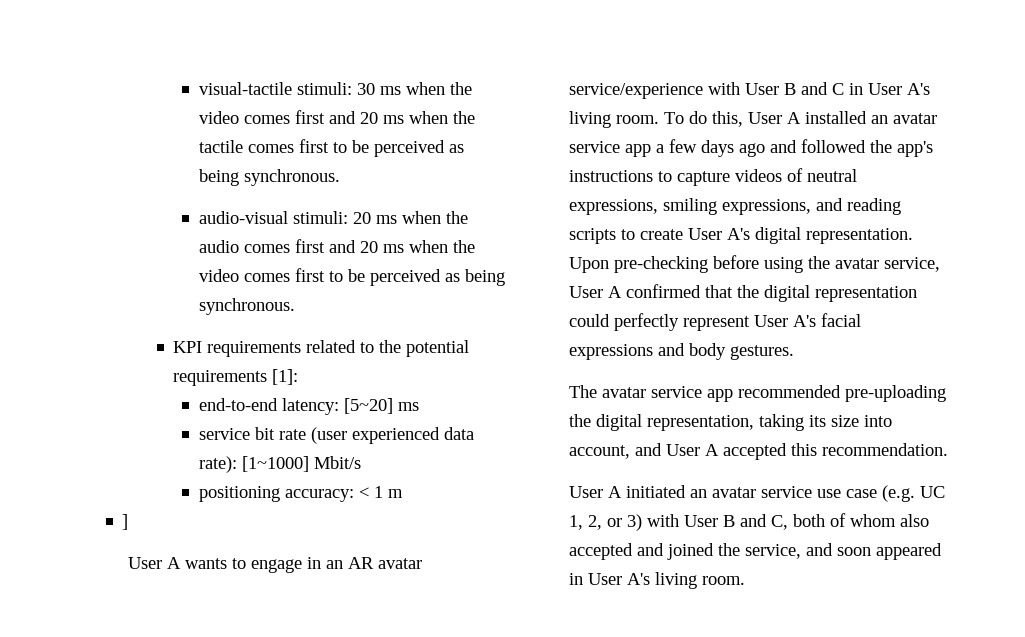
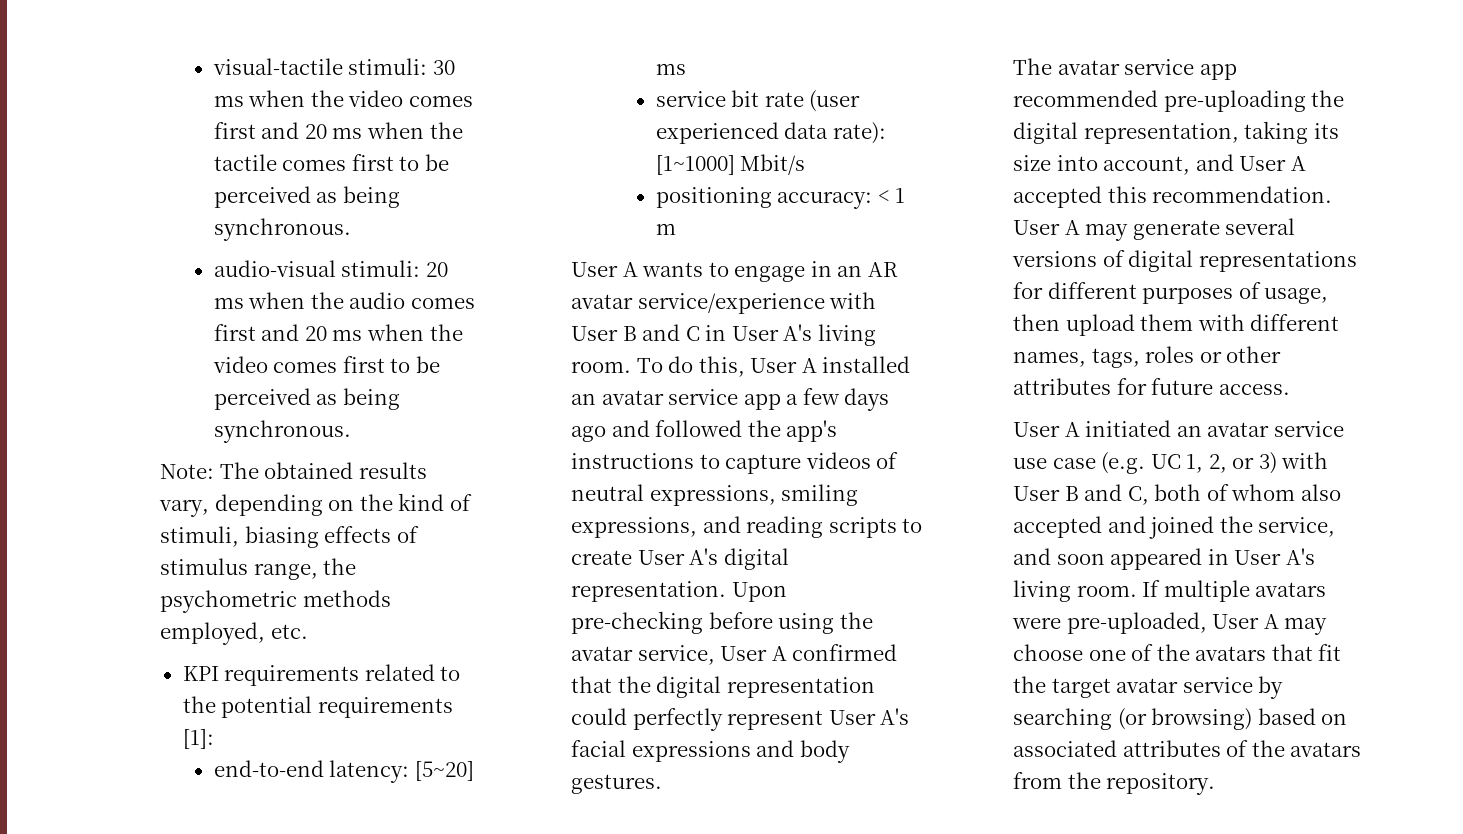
(295, 306) none -> [160,462,427,479] [159,493,472,517] [160,526,419,548] [160,558,357,580] [160,590,391,613] [160,622,308,645] // Note: The obtained results vary, depending on the kind of stimuli, biasing effects of stimulus range, the psychometric methods employed, etc.
[122,514,129,530] // ] -> (676, 229) none
(948, 449) none -> [1013,218,1296,241] [1012,250,1357,272] [1013,282,1329,304] [1013,314,1340,336] [1013,346,1282,368] [1013,378,1290,395] User A may generate several versions of digital representations for different purposes of usage, then upload them with different names, tags, roles or other attributes for future access.
(745, 580) none -> [1142,580,1327,602] [1012,612,1328,635] [1013,644,1342,661] [1013,676,1284,699] [1013,708,1348,730] [1013,740,1362,757] [1013,772,1216,795] If multiple avatars were pre-uploaded, User A may choose one of the avatars that fit the target avatar service by searching (or browsing) based on associated attributes of the avatars from the repository.

